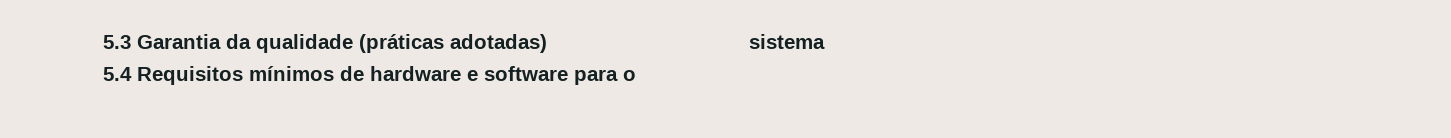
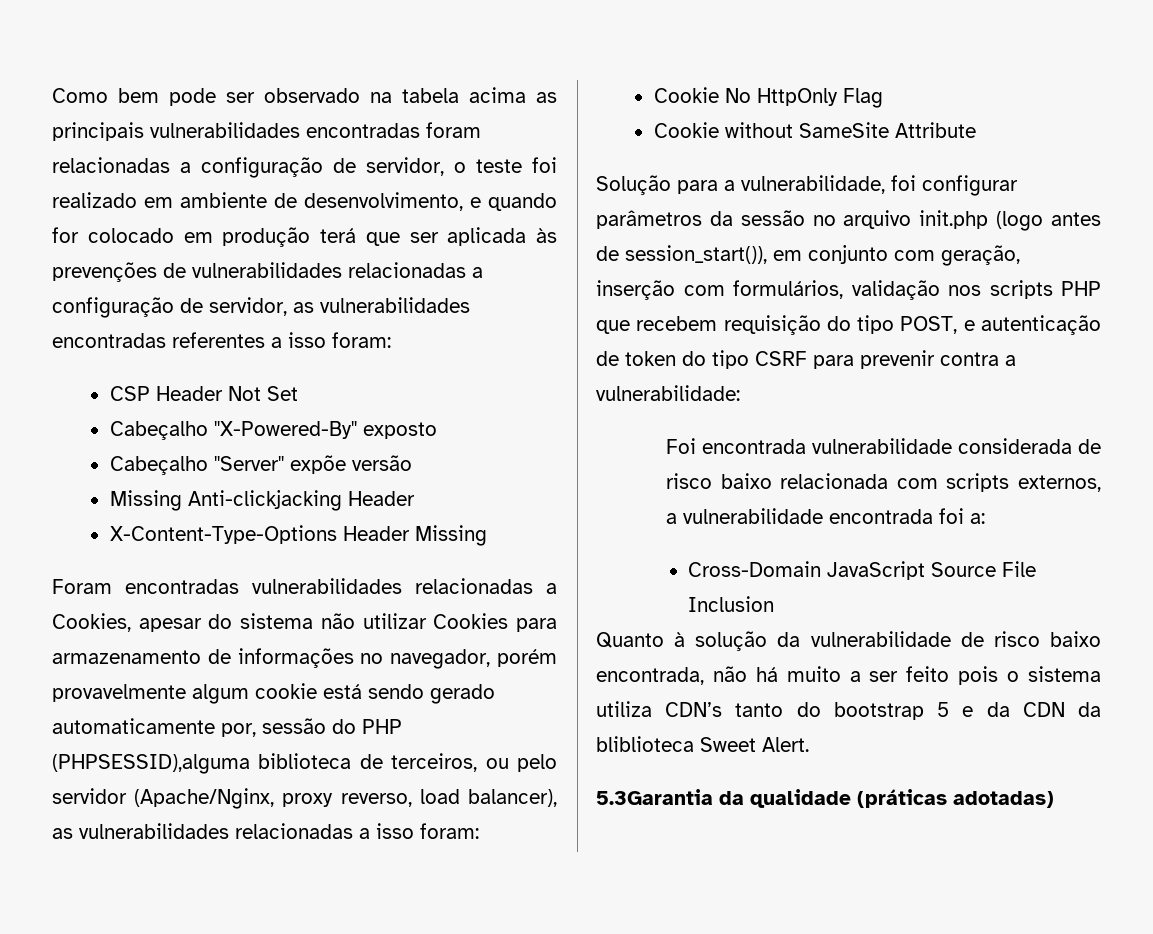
[103,34,547,53] [103,66,636,85] [749,34,825,49] 5.3 Garantia da qualidade (práticas adotadas) // 5.4 Requisitos mínimos de hardware e software para o sistema -> [52,87,557,106] [52,122,481,141] [52,157,557,178] [52,192,557,211] [52,227,557,247] [52,262,483,282] [52,297,470,318] [52,332,391,348] [109,386,298,401] [109,421,437,440] [109,455,412,475] [109,490,415,511] [109,525,487,546] [52,578,557,594] [52,613,557,632] [52,648,557,669] [52,683,495,704] [52,718,402,737] [52,753,557,774] [52,788,557,809] [52,823,479,839] [653,87,883,108] [653,122,976,138] [596,175,1018,196] [596,210,1101,231] [596,245,1020,266] [596,280,1101,300] [596,315,1101,335] [596,350,1016,369] [596,385,740,401] [665,438,1101,454] [665,473,1101,492] [665,508,985,524] [688,561,1037,580] [688,596,775,612] [596,631,1101,651] [596,666,1101,685] [596,701,1101,720] [596,736,809,752] [596,789,1054,808] Como bem pode ser observado na tabela acima as principais vulnerabilidades encontradas foram relacionadas a configuração de servidor, o teste foi realizado em ambiente de desenvolvimento, e quando for colocado em produção terá que ser aplicada às prevenções de vulnerabilidades relacionadas a configuração de servidor, as vulnerabilidades encontradas referentes a isso foram: // CSP Header Not Set // Cabeçalho "X-Powered-By" exposto // Cabeçalho "Server" expõe versão // Missing Anti-clickjacking Header // X-Content-Type-Options Header Missing // Foram encontradas vulnerabilidades relacionadas a Cookies, apesar do sistema não utilizar Cookies para armazenamento de informações no navegador, porém provavelmente algum cookie está sendo gerado automaticamente por, sessão do PHP (PHPSESSID),alguma biblioteca de terceiros, ou pelo servidor (Apache/Nginx, proxy reverso, load balancer), as vulnerabilidades relacionadas a isso foram: // Cookie No HttpOnly Flag // Cookie without SameSite Attribute // Solução para a vulnerabilidade, foi configurar parâmetros da sessão no arquivo init.php (logo antes de session_start()), em conjunto com geração, inserção com formulários, validação nos scripts PHP que recebem requisição do tipo POST, e autenticação de token do tipo CSRF para prevenir contra a vulnerabilidade: // Foi encontrada vulnerabilidade considerada de risco baixo relacionada com scripts externos, a vulnerabilidade encontrada foi a: // Cross-Domain JavaScript Source File Inclusion // Quanto à solução da vulnerabilidade de risco baixo encontrada, não há muito a ser feito pois o sistema utiliza CDN’s tanto do bootstrap 5 e da CDN da bliblioteca Sweet Alert. // 5.3Garantia da qualidade (práticas adotadas)

